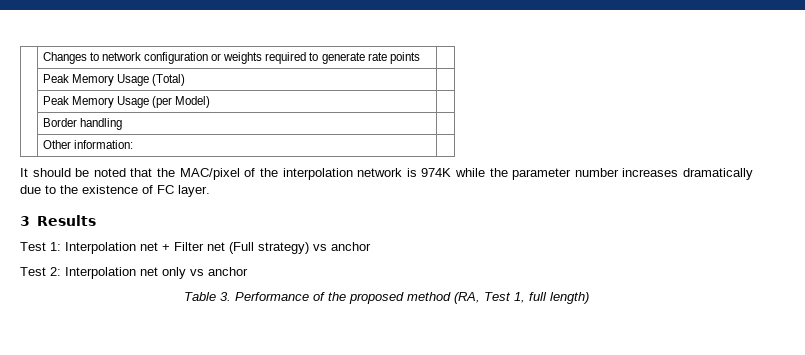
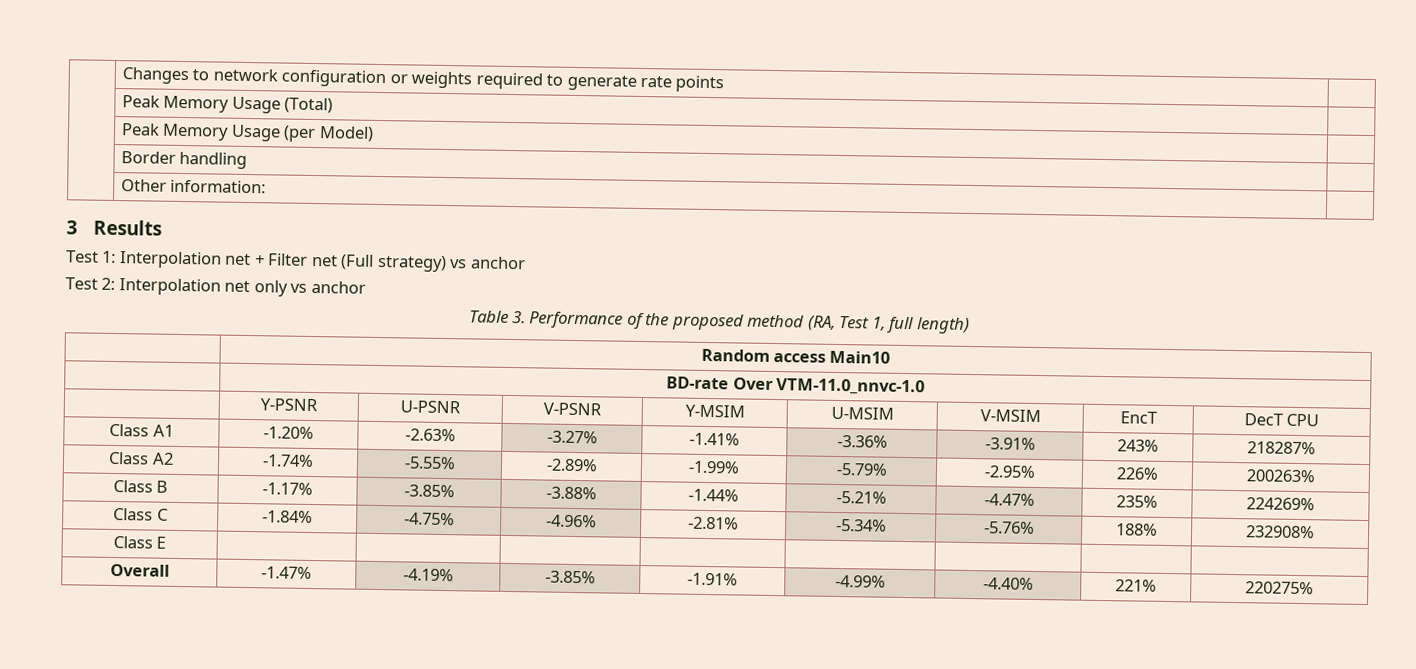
[20,168,753,180] [20,185,210,197] // It should be noted that the MAC/pixel of the interpolation network is 974K while the parameter number increases dramatically due to the existence of FC layer. -> (267, 186) none
(589, 298) none -> [700,348,891,364] [666,376,925,396] [260,398,318,412] [400,400,461,414] [543,402,602,416] [684,404,745,418] [830,406,894,420] [979,409,1041,423] [1119,411,1157,424] [1243,413,1320,427] [109,423,174,437] [263,426,314,440] [404,428,456,442] [546,430,598,444] [689,432,740,446] [836,434,888,448] [984,437,1036,450] [1117,439,1159,452] [1247,441,1316,455] [108,451,174,465] [262,454,314,468] [403,456,456,470] [545,458,598,472] [688,460,740,474] [835,462,888,476] [983,465,1036,478] [1116,467,1159,480] [1246,469,1316,483] [112,479,169,493] [262,482,313,496] [403,484,455,498] [545,486,597,500] [688,488,739,502] [835,490,887,504] [983,493,1035,506] [1116,495,1158,508] [1246,497,1315,511] [113,507,168,521] [262,510,313,524] [403,512,455,526] [545,514,597,528] [688,516,739,530] [835,518,887,532] [983,521,1035,534] [1115,523,1158,536] [1245,525,1315,539] [112,535,167,549] [109,563,170,577] [261,566,312,580] [402,568,454,582] [544,570,596,584] [687,572,738,586] [834,574,886,588] [982,577,1034,590] [1115,579,1157,592] [1245,581,1314,595] // | Random access Main10 // | BD-rate Over VTM-11.0_nnvc-1.0 // | Y-PSNR | U-PSNR | V-PSNR | Y-MSIM | U-MSIM | V-MSIM | EncT | DecT CPU // Class A1 | -1.20% | -2.63% | -3.27% | -1.41% | -3.36% | -3.91% | 243% | 218287% // Class A2 | -1.74% | -5.55% | -2.89% | -1.99% | -5.79% | -2.95% | 226% | 200263% // Class B | -1.17% | -3.85% | -3.88% | -1.44% | -5.21% | -4.47% | 235% | 224269% // Class C | -1.84% | -4.75% | -4.96% | -2.81% | -5.34% | -5.76% | 188% | 232908% // Class E | | | | | | | | // Overall | -1.47% | -4.19% | -3.85% | -1.91% | -4.99% | -4.40% | 221% | 220275%

